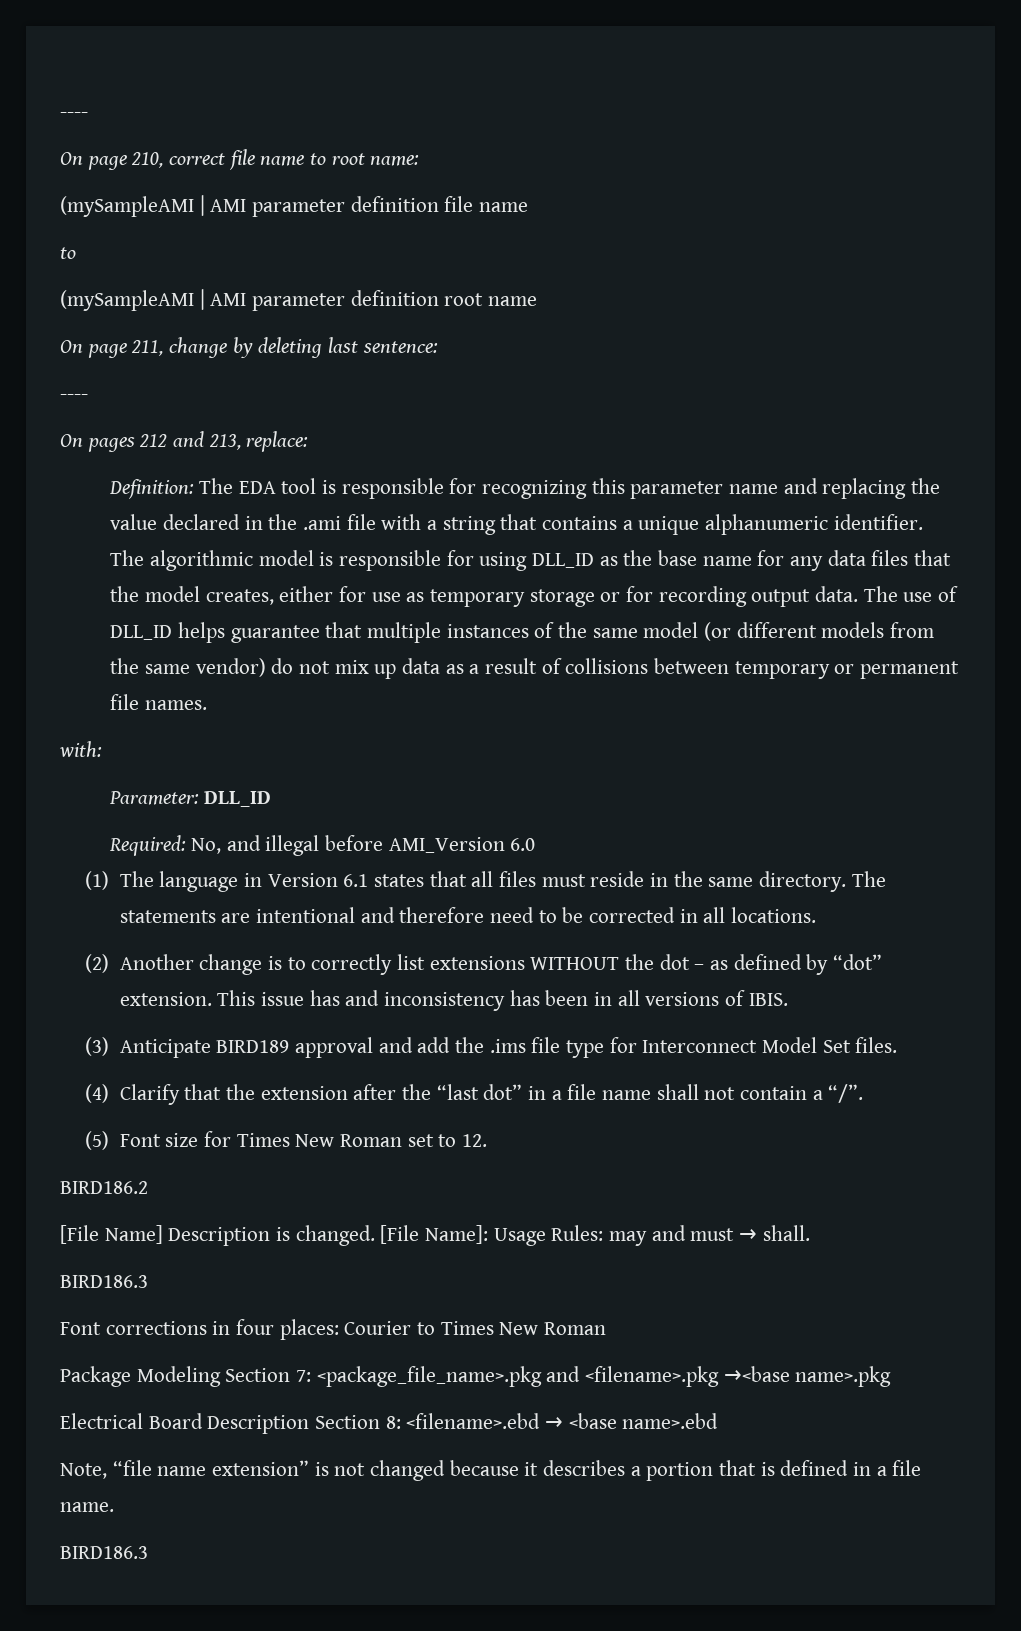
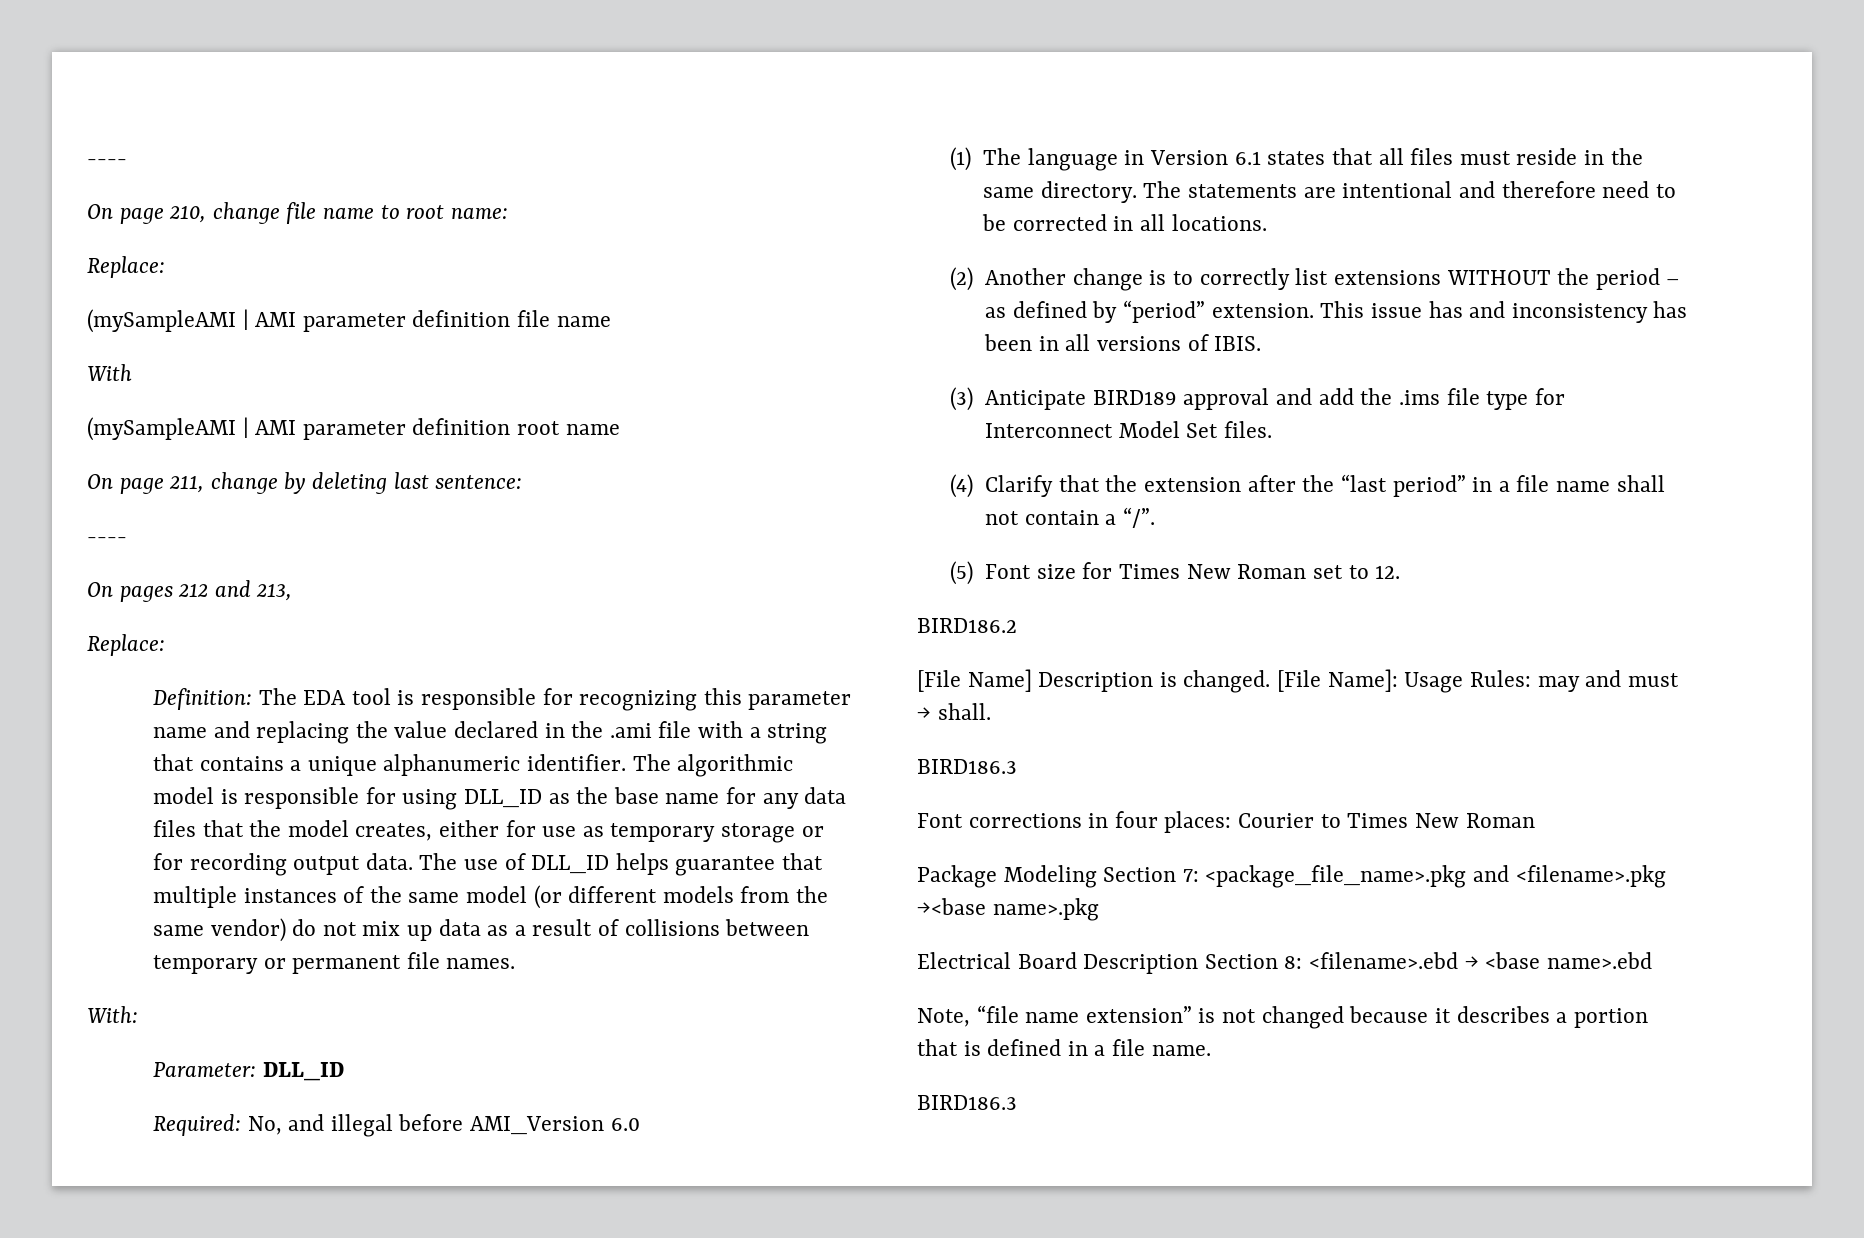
[169,153,226,165] correct -> [212,202,280,224] change
(420, 160) none -> [87,256,165,278] // Replace:
[60,247,76,259] to -> [87,364,132,381] With
[246,431,309,452] replace: -> [87,634,165,656] // Replace:
[59,741,102,757] with: -> [87,1006,138,1023] With:
[659,954,690,970] dot -> [1595,268,1660,290] period
[833,954,883,970] “dot” -> [1123,300,1206,323] “period”
[483,1084,523,1100] dot” -> [1392,475,1466,497] period”

